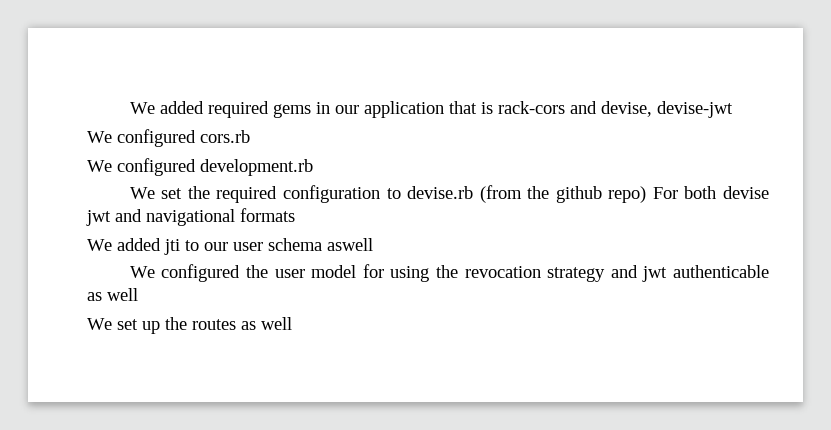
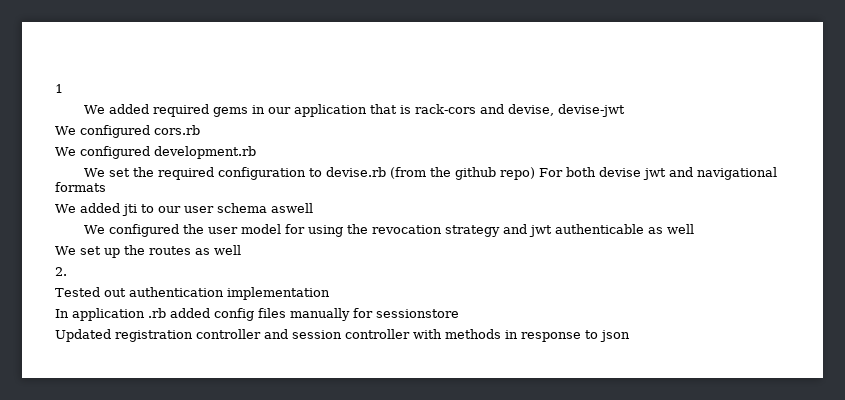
(129, 108) none -> [55,84,63,93] 1 //
(292, 323) none -> [55,267,67,276] [55,287,330,300] [55,308,459,321] [55,329,630,342] // 2. // Tested out authentication implementation // In application .rb added config files manually for sessionstore // Updated registration controller and session controller with methods in response to json

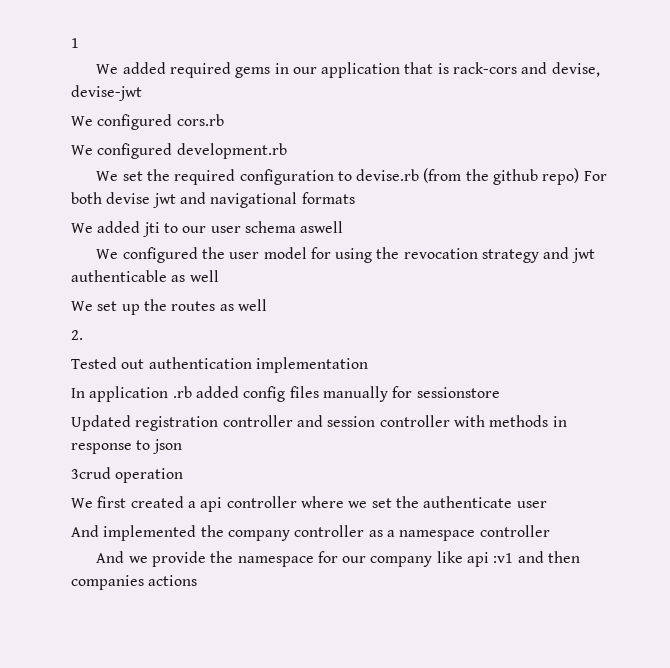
(630, 336) none -> [71,467,184,483] [71,496,547,512] [71,525,550,541] [96,551,581,567] [71,575,198,590] // 3crud operation // We first created a api controller where we set the authenticate user // And implemented the company controller as a namespace controller // And we provide the namespace for our company like api :v1 and then companies actions

